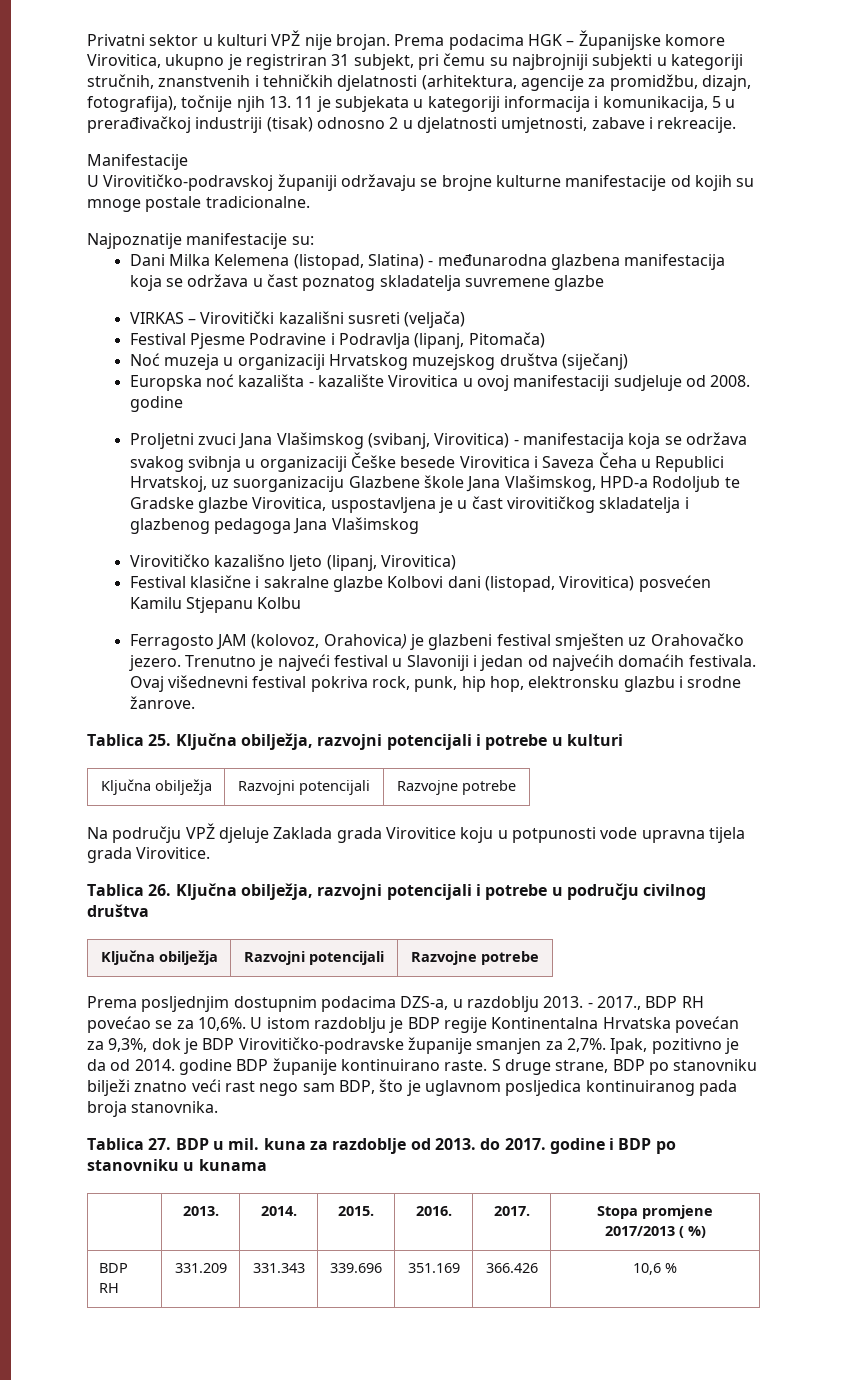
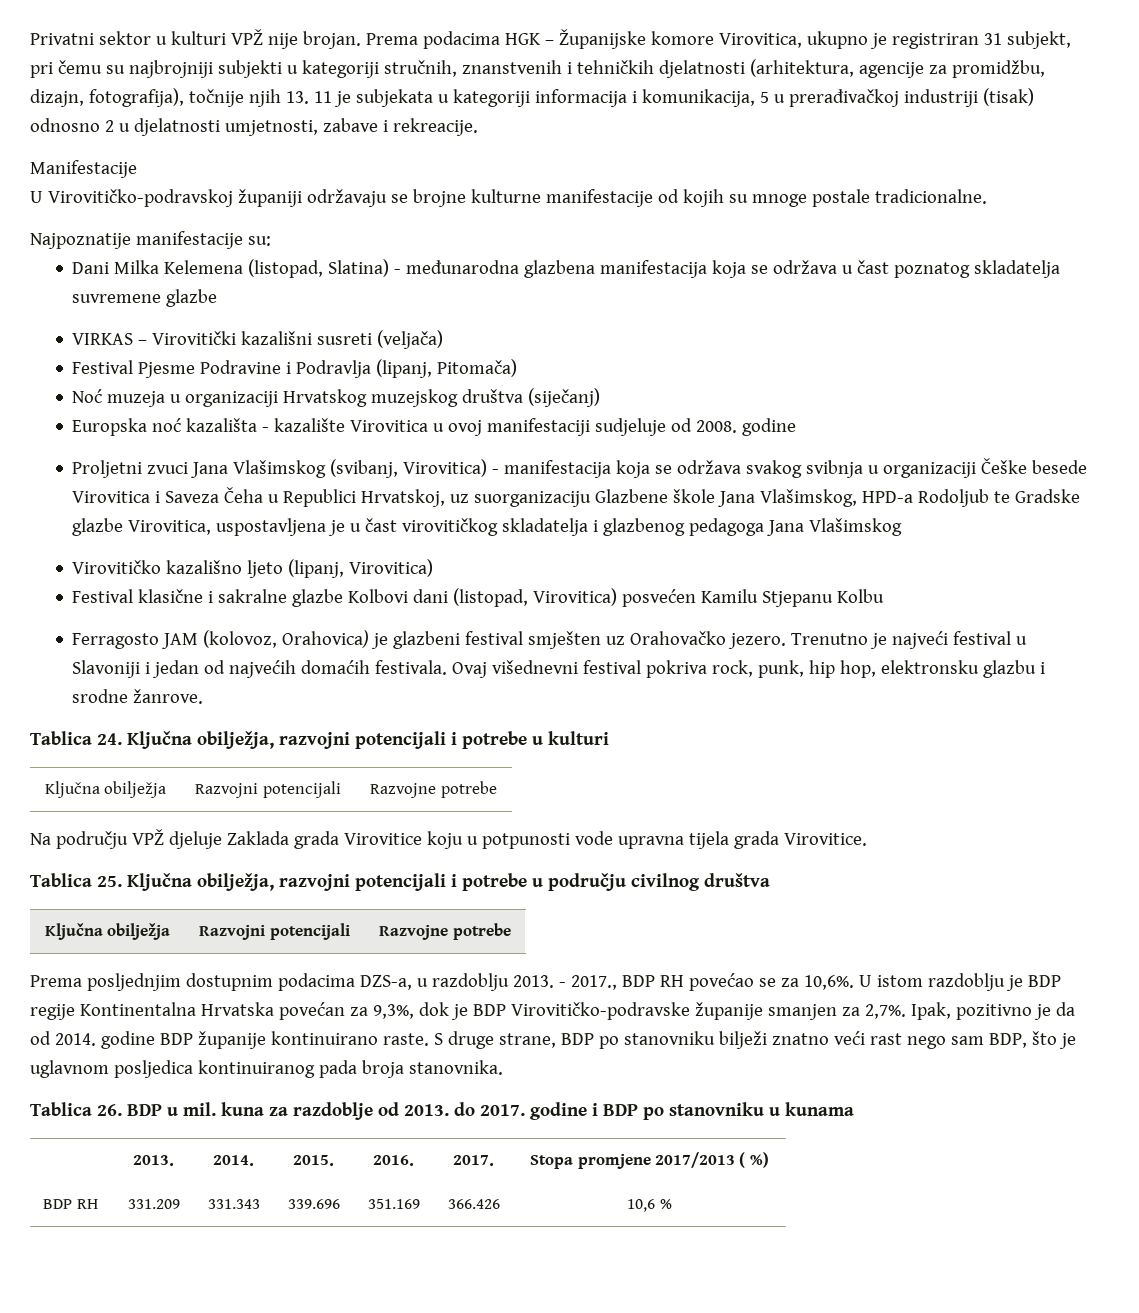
[148,734,172,746] 25. -> [96,733,122,745] 24.
[148,884,172,896] 26. -> [96,876,122,887] 25.
[148,1138,172,1150] 27. -> [96,1104,122,1116] 26.

